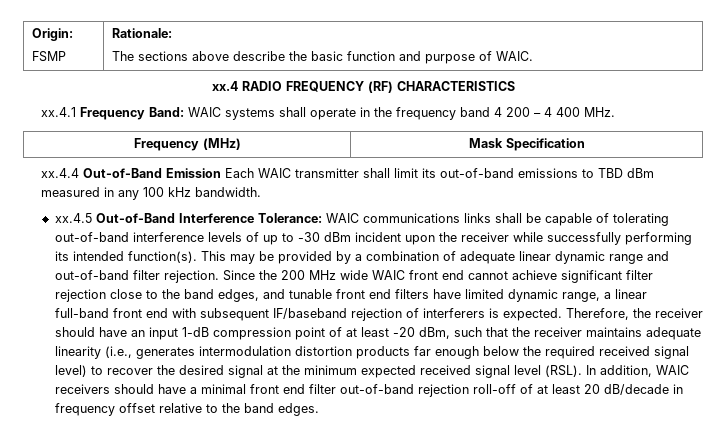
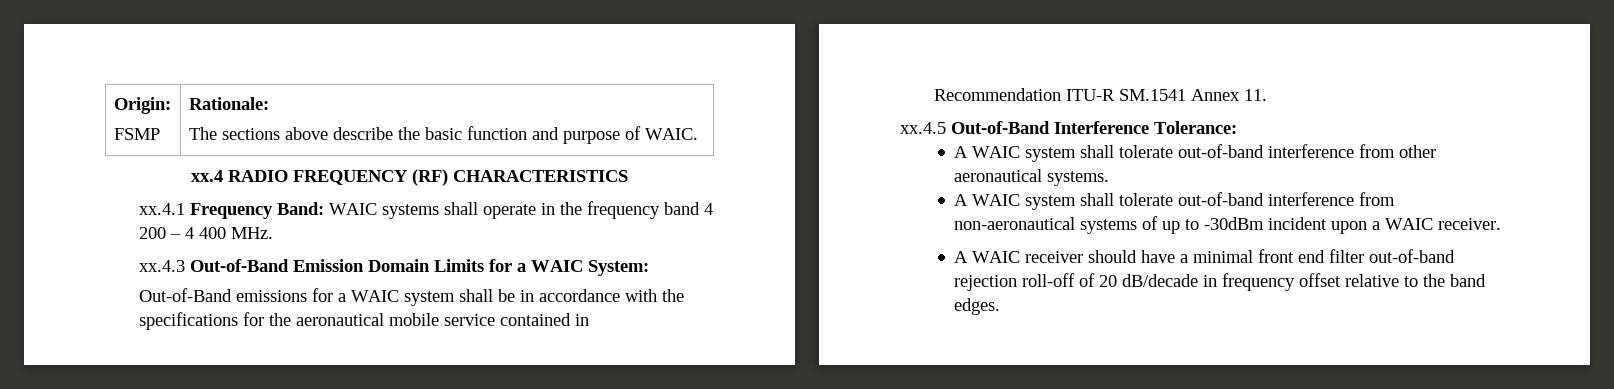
[133,138,241,151] [468,138,585,151] [40,168,654,178] [40,187,261,200] [54,213,669,226] [54,232,692,245] [54,251,669,264] [54,270,653,283] [54,289,647,302] [54,308,703,321] [54,327,701,340] [54,346,689,359] [54,365,689,378] [54,384,110,394] // Frequency (MHz) | Mask Specification // xx.4.4 Out-of-Band Emission Each WAIC transmitter shall limit its out-of-band emissions to TBD dBm measured in any 100 kHz bandwidth. // xx.4.5 Out-of-Band Interference Tolerance: WAIC communications links shall be capable of tolerating out-of-band interference levels of up to -30 dBm incident upon the receiver while successfully performing its intended function(s). This may be provided by a combination of adequate linear dynamic range and out-of-band filter rejection. Since the 200 MHz wide WAIC front end cannot achieve significant filter rejection close to the band edges, and tunable front end filters have limited dynamic range, a linear full-band front end with subsequent IF/baseband rejection of interferers is expected. Therefore, the receiver should have an input 1-dB compression point of at least -20 dBm, such that the receiver maintains adequate linearity (i.e., generates intermodulation distortion products far enough below the required received signal level) to recover the desired signal at the minimum expected received signal level (RSL). In addition, WAIC receivers -> [138,259,649,276] [138,288,684,306] [138,312,589,330] [933,88,1267,101] [900,121,1237,134] [954,144,1437,162] [954,169,1110,186] [954,192,1396,210] [954,216,1502,234] [954,251,1084,263] // xx.4.3 Out-of-Band Emission Domain Limits for a WAIC System: // Out-of-Band emissions for a WAIC system shall be in accordance with the specifications for the aeronautical mobile service contained in Recommendation ITU-R SM.1541 Annex 11. // xx.4.5 Out-of-Band Interference Tolerance: // A WAIC system shall tolerate out-of-band interference from other aeronautical systems. // A WAIC system shall tolerate out-of-band interference from non-aeronautical systems of up to -30dBm incident upon a WAIC receiver. // A WAIC receiver
[536,384,580,394] at least -> (1096, 280) none

